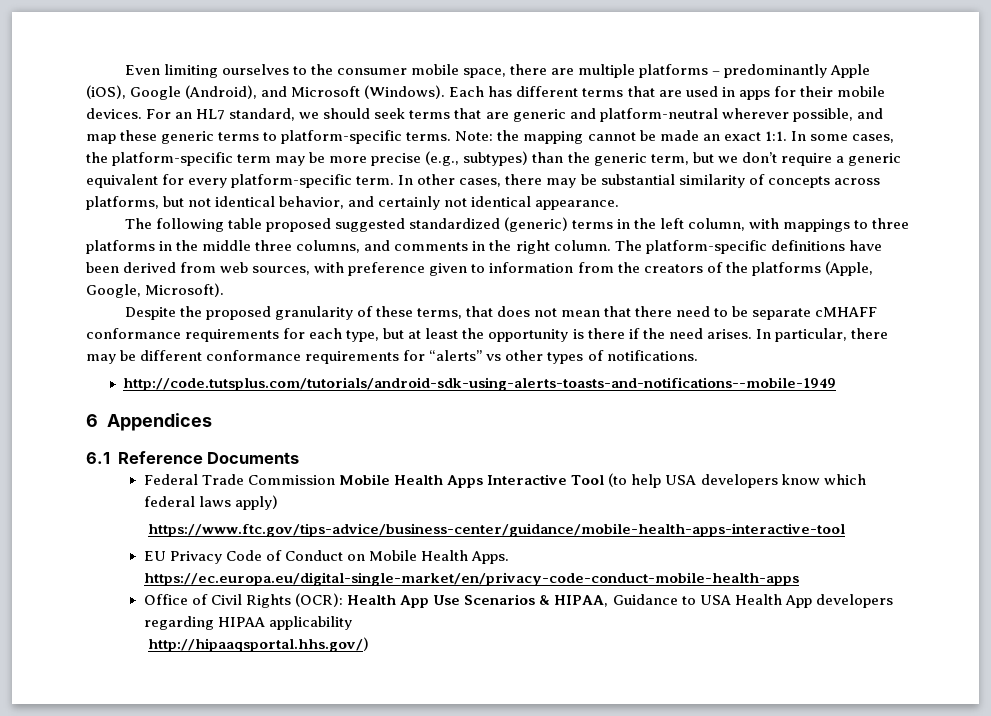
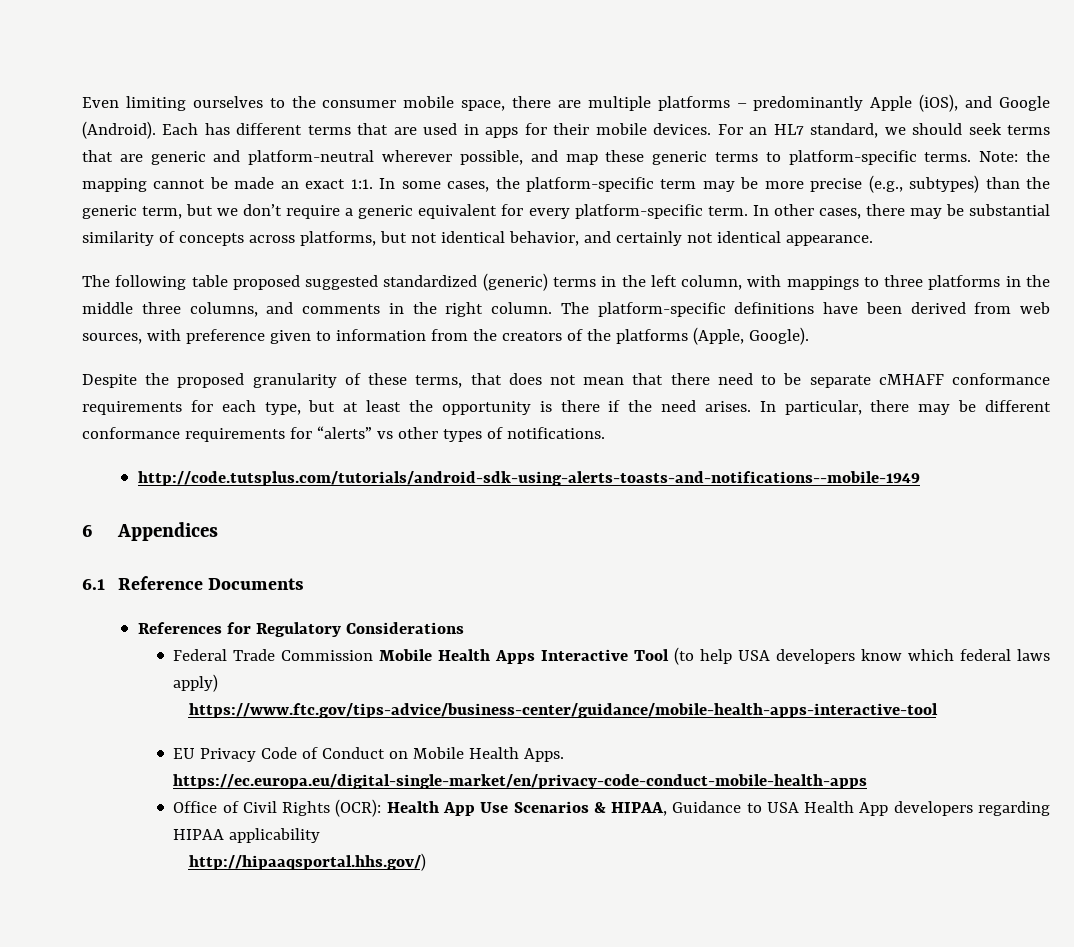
[130,85,446,100] Google (Android), and Microsoft (Windows). -> [965,96,1050,111] [82,121,156,139] and Google (Android).
[86,283,225,298] Google, Microsoft). -> [748,327,809,345] Google).
(299, 458) none -> [137,622,464,637] // References for Regulatory Considerations

